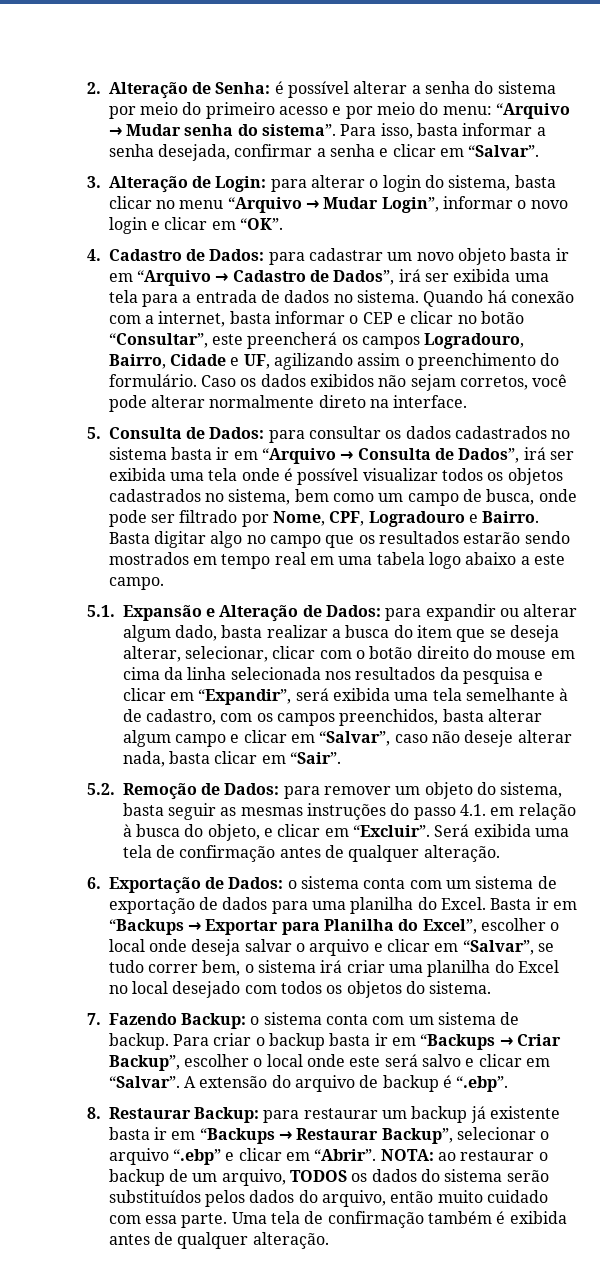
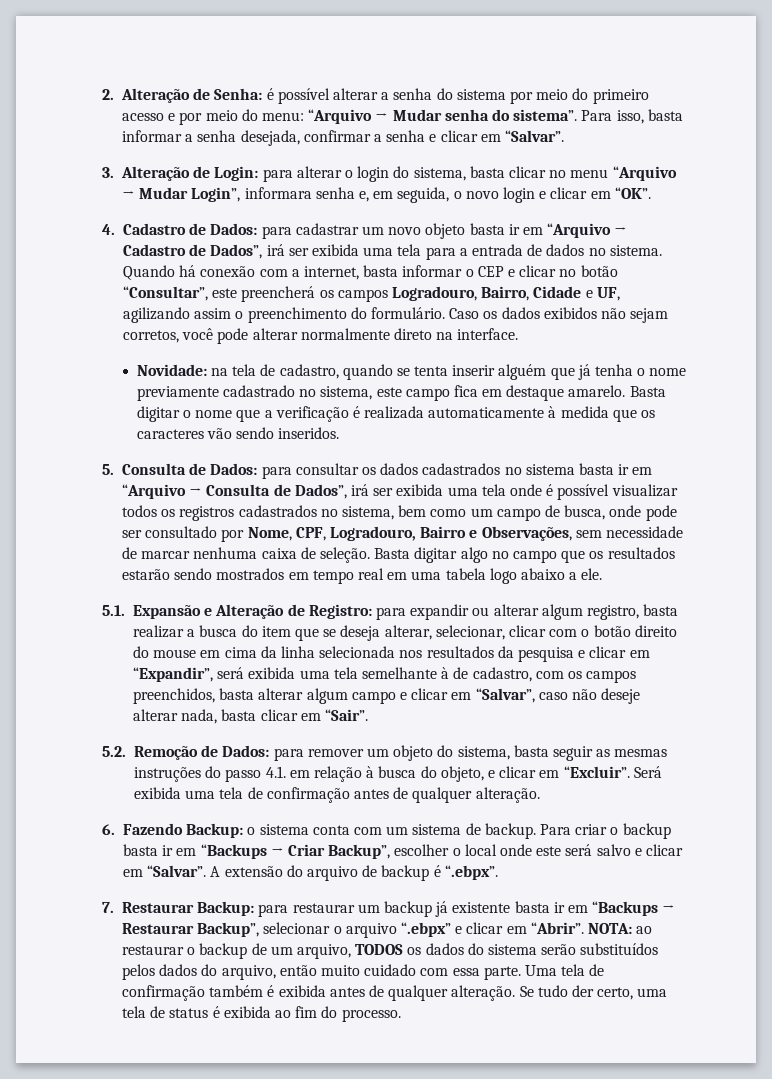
[442,196,513,209] informar -> [244,187,450,203] informara senha e, em seguida,
(468, 401) none -> [136,364,687,380] [136,385,666,401] [136,406,656,422] [136,427,340,439] // Novidade: na tela de cadastro, quando se tenta inserir alguém que já tenha o nome previamente cadastrado no sistema, este campo fica em destaque amarelo. Basta digitar o nome que a verificação é realizada automaticamente à medida que os caracteres vão sendo inseridos.
[507,468,563,485] objetos -> [179,506,235,521] registros
[179,510,238,523] filtrado -> [145,526,218,538] consultado
[368,511,540,527] Logradouro e Bairro. -> [330,526,683,541] [122,547,371,563] Logradouro, Bairro e Observações, sem necessidade de marcar nenhuma caixa de seleção.
[533,554,565,565] [108,577,164,590] este campo. -> [581,568,603,580] ele.
[326,605,382,617] Dados: -> [308,604,372,619] Registro:
[175,625,218,641] dado, -> [586,605,639,620] registro,
[108,876,557,894] [108,897,577,914] [108,918,560,935] [108,939,554,956] [108,960,559,977] [108,981,492,998] [86,1013,101,1025] Exportação de Dados: o sistema conta com um sistema de exportação de dados para uma planilha do Excel. Basta ir em “Backups → Exportar para Planilha do Excel”, escolher o local onde deseja salvar o arquivo e clicar em “Salvar”, se tudo correr bem, o sistema irá criar uma planilha do Excel no local desejado com todos os objetos do sistema. // 7. -> (116, 829) none
[456,1076,509,1092] [86,1107,101,1119] “.ebp”. // 8. -> [444,865,498,880] [102,902,115,913] “.ebpx”. // 7.
[173,1149,222,1165] “.ebp” -> [401,922,452,937] “.ebpx”
(329, 1240) none -> [519,985,668,1000] [122,1006,401,1022] Se tudo der certo, uma tela de status é exibida ao fim do processo.

